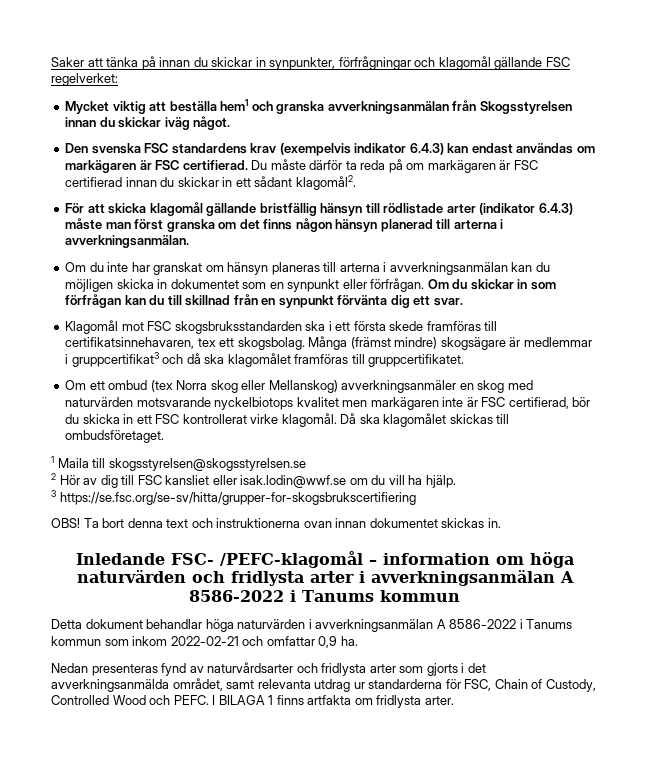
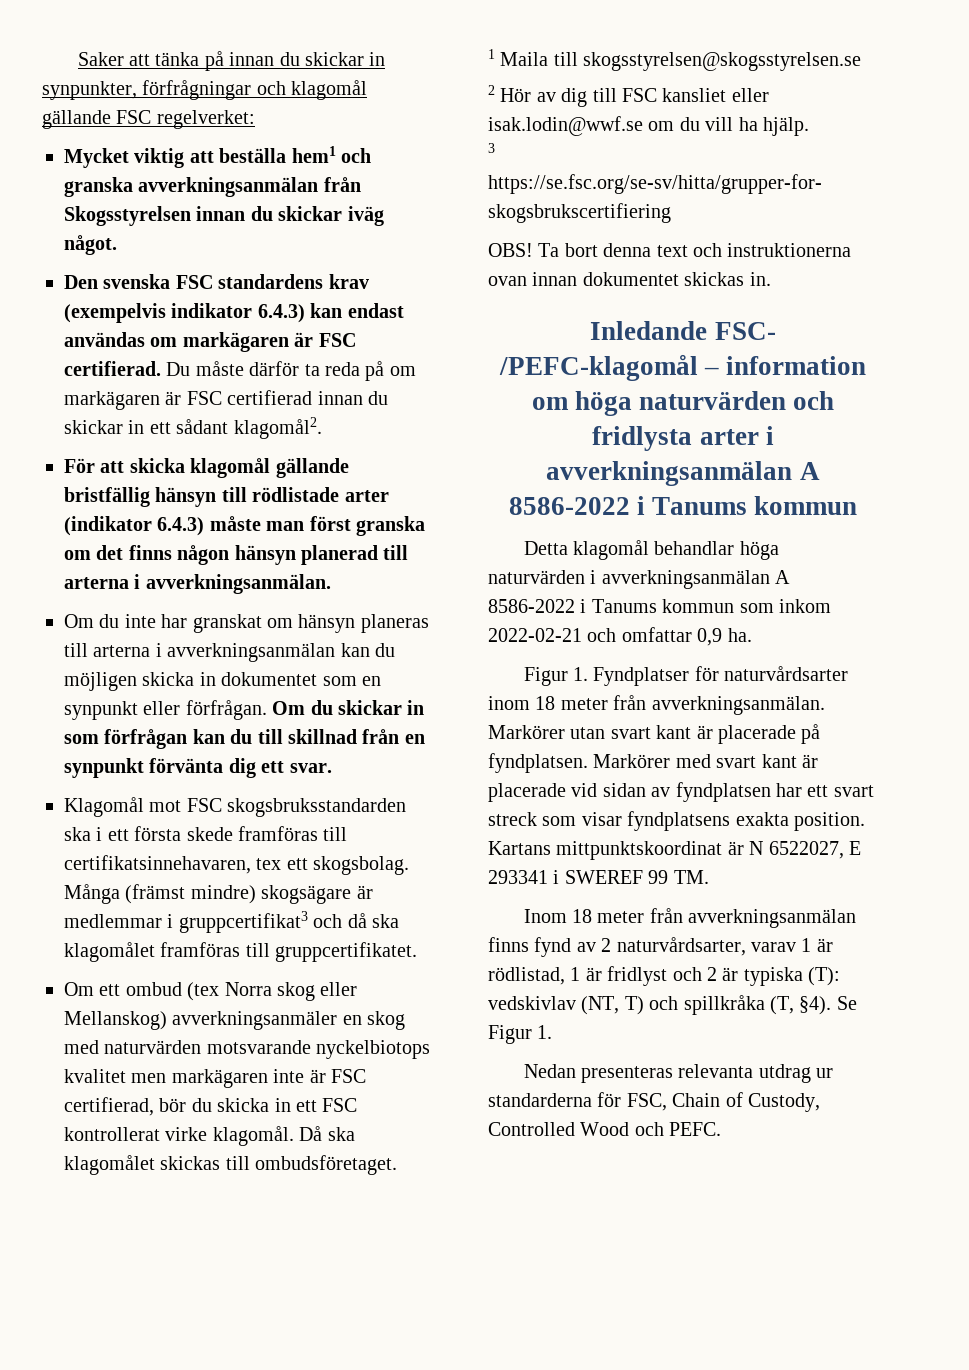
[85,619,143,629] dokument -> [572,540,649,560] klagomål
[51,662,486,676] [51,678,255,692] Nedan presenteras fynd av naturvårdsarter och fridlysta arter som gjorts i det avverkningsanmälda området, samt -> [523,666,849,686] [488,695,825,715] [488,724,821,744] [488,753,818,773] [488,782,874,802] [488,811,865,831] [488,841,861,860] [488,870,709,884] [523,908,857,928] [488,937,833,957] [488,966,841,986] [488,995,857,1015] [488,1025,553,1044] [523,1064,673,1083] Figur 1. Fyndplatser för naturvårdsarter inom 18 meter från avverkningsanmälan. Markörer utan svart kant är placerade på fyndplatsen. Markörer med svart kant är placerade vid sidan av fyndplatsen har ett svart streck som visar fyndplatsens exakta position. Kartans mittpunktskoordinat är N 6522027, E 293341 i SWEREF 99 TM. // Inom 18 meter från avverkningsanmälan finns fynd av 2 naturvårdsarter, varav 1 är rödlistad, 1 är fridlyst och 2 är typiska (T): vedskivlav (NT, T) och spillkråka (T, §4). Se Figur 1. // Nedan presenteras
[212,695,454,708] I BILAGA 1 finns artfakta om fridlysta arter. -> (722, 1129) none

